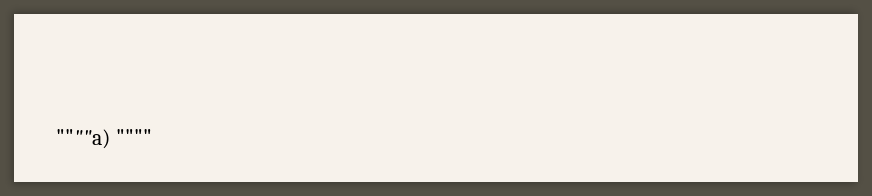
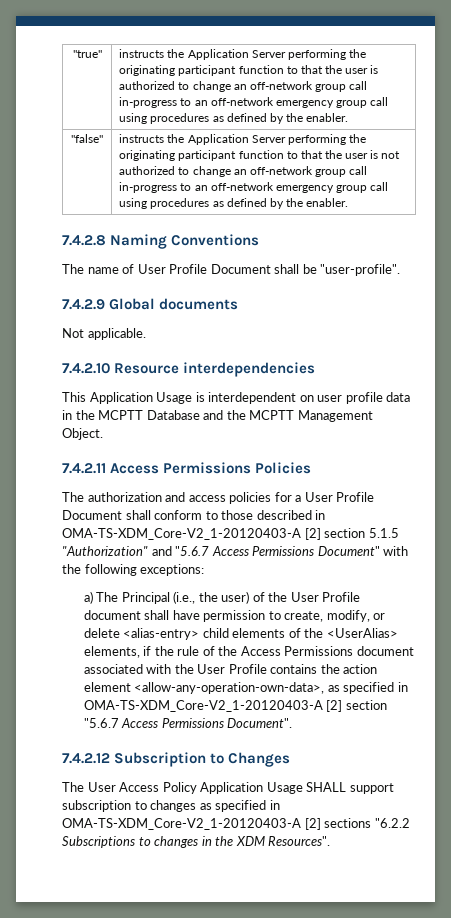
[56,129,152,149] """"a) """" -> [72,50,102,58] [119,49,366,60] [119,65,379,76] [119,81,368,92] [119,97,389,108] [119,113,349,124] [71,134,103,143] [119,134,366,145] [119,150,401,161] [119,166,368,177] [119,182,389,193] [119,198,349,209] [62,234,260,249] [62,264,401,276] [62,298,239,310] [62,328,146,340] [62,362,316,377] [62,392,411,404] [62,410,373,422] [62,428,103,440] [62,462,312,474] [62,492,375,504] [62,510,326,520] [62,528,399,540] [62,546,409,556] [62,564,205,576] [83,591,361,604] [83,610,386,622] [83,628,398,640] [83,646,414,658] [83,664,378,674] [83,682,408,694] [83,700,387,712] [83,718,293,728] [62,752,291,767] [62,782,394,794] [62,800,280,812] [62,818,410,830] [62,836,331,848] "true" | instructs the Application Server performing the originating participant function to that the user is authorized to change an off-network group call in-progress to an off-network emergency group call using procedures as defined by the enabler. // "false" | instructs the Application Server performing the originating participant function to that the user is not authorized to change an off-network group call in-progress to an off-network emergency group call using procedures as defined by the enabler. // 7.4.2.8 Naming Conventions // The name of User Profile Document shall be "user-profile". // 7.4.2.9 Global documents // Not applicable. // 7.4.2.10 Resource interdependencies // This Application Usage is interdependent on user profile data in the MCPTT Database and the MCPTT Management Object. // 7.4.2.11 Access Permissions Policies // The authorization and access policies for a User Profile Document shall conform to those described in OMA-TS-XDM_Core-V2_1-20120403-A [2] section 5.1.5 "Authorization" and "5.6.7 Access Permissions Document" with the following exceptions: // a) The Principal (i.e., the user) of the User Profile document shall have permission to create, modify, or delete <alias-entry> child elements of the <UserAlias> elements, if the rule of the Access Permissions document associated with the User Profile contains the action element <allow-any-operation-own-data>, as specified in OMA-TS-XDM_Core-V2_1-20120403-A [2] section "5.6.7 Access Permissions Document". // 7.4.2.12 Subscription to Changes // The User Access Policy Application Usage SHALL support subscription to changes as specified in OMA-TS-XDM_Core-V2_1-20120403-A [2] sections "6.2.2 Subscriptions to changes in the XDM Resources".

